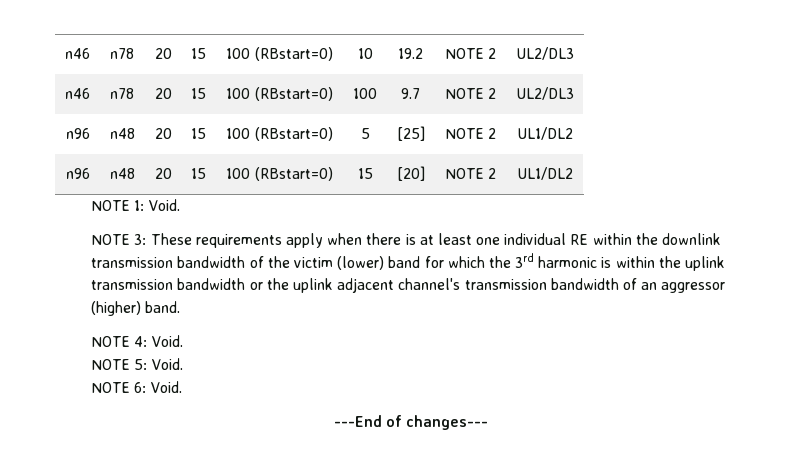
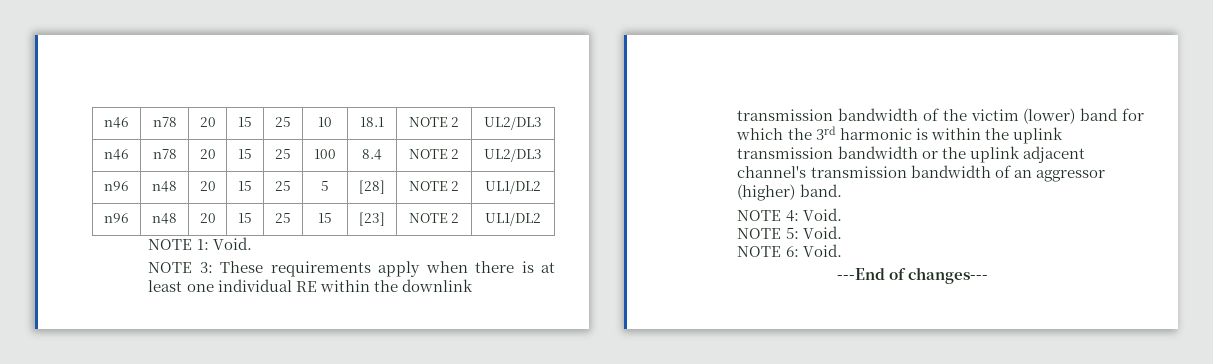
[65,48,90,59] [110,48,134,59] [154,48,172,59] [191,48,206,59] [226,47,333,61] n46 | n78 | 20 | 15 | 100 (RBstart=0) -> [104,117,129,128] [152,117,177,127] [199,117,216,127] [238,117,252,127] [275,117,291,127] n46 | n78 | 20 | 15 | 25
[398,48,423,59] 19.2 -> [360,117,384,127] 18.1
[226,87,333,101] 100 (RBstart=0) -> [275,149,291,159] 25
[401,88,420,99] 9.7 -> [362,149,382,160] 8.4
[226,127,333,141] 100 (RBstart=0) -> [275,181,291,191] 25
[396,126,425,141] [25] -> [359,180,385,194] [28]
[226,167,333,181] [357,168,373,179] [396,166,425,181] 100 (RBstart=0) | 15 | [20] -> [275,213,291,223] [318,213,332,223] [359,212,385,226] 25 | 15 | [23]

